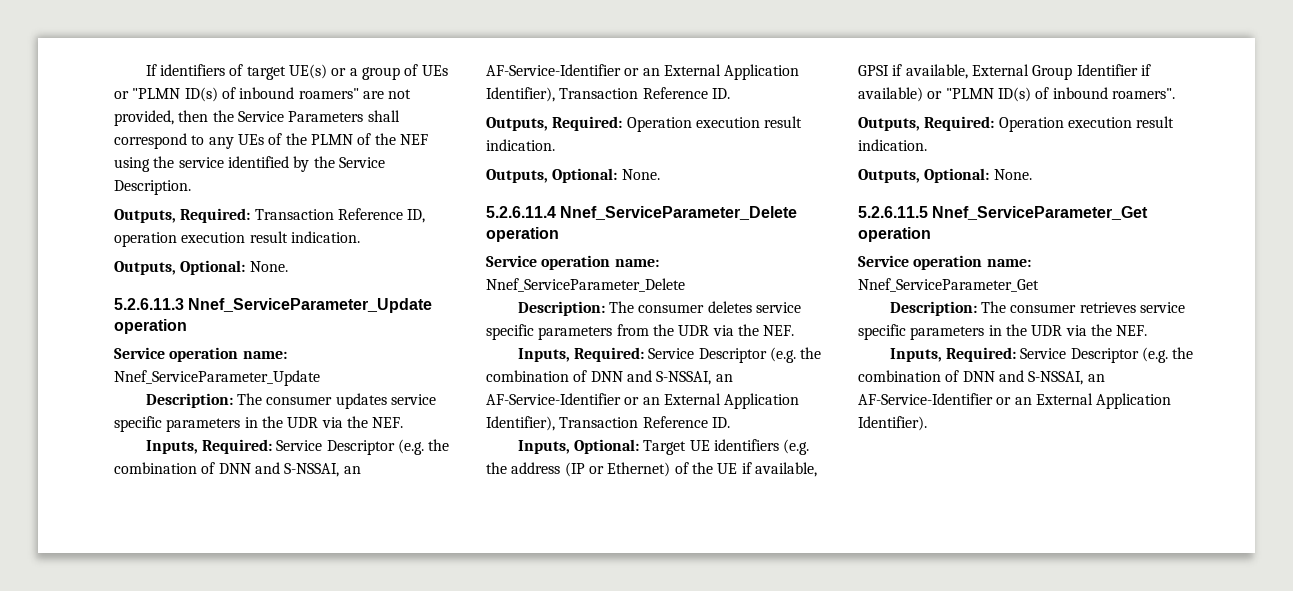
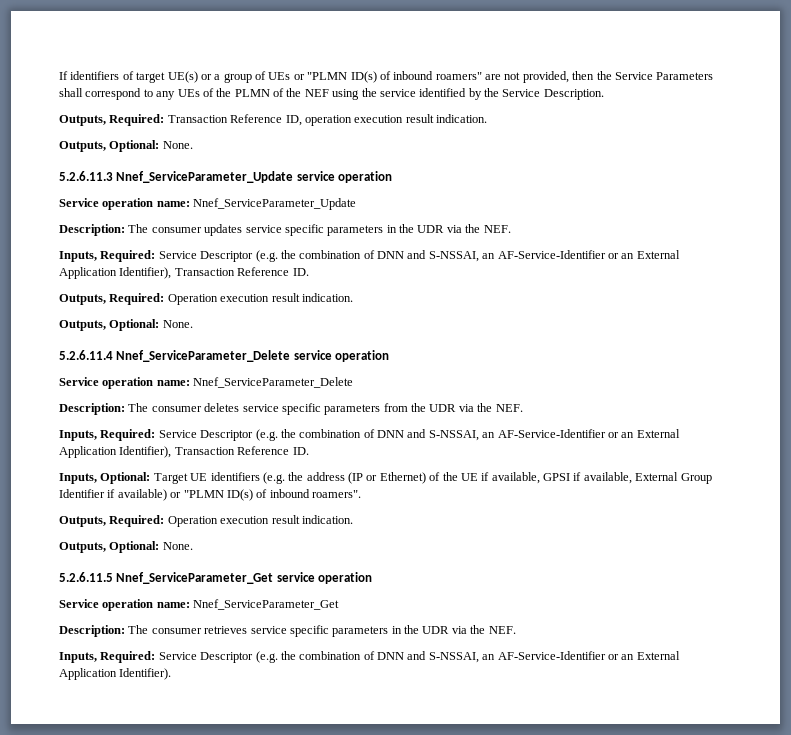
(433, 305) none -> [296,171,335,181] service
(798, 213) none -> [293,350,332,360] service
(1149, 213) none -> [276,572,315,582] service

